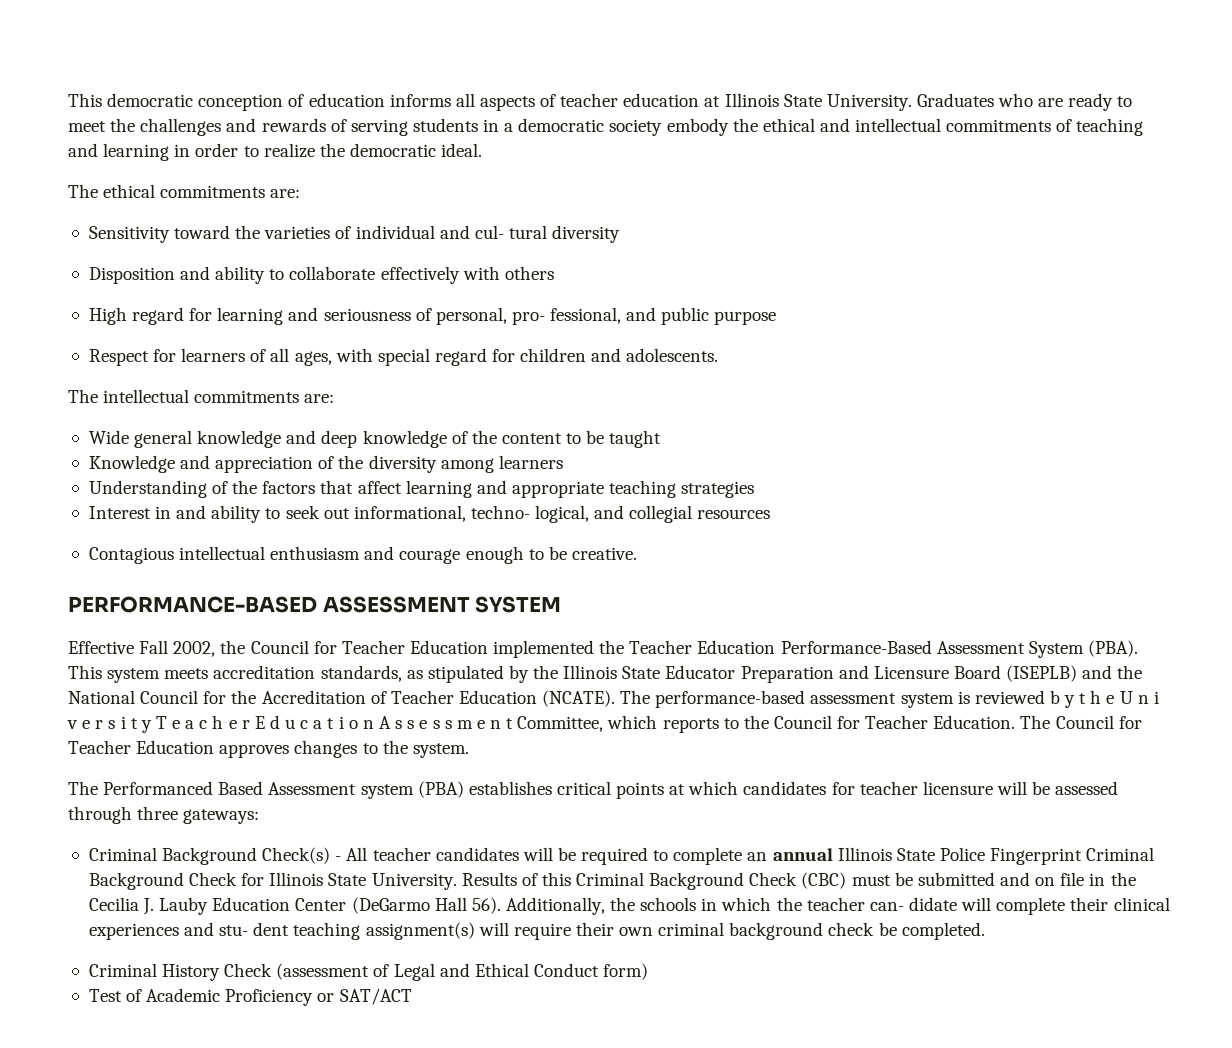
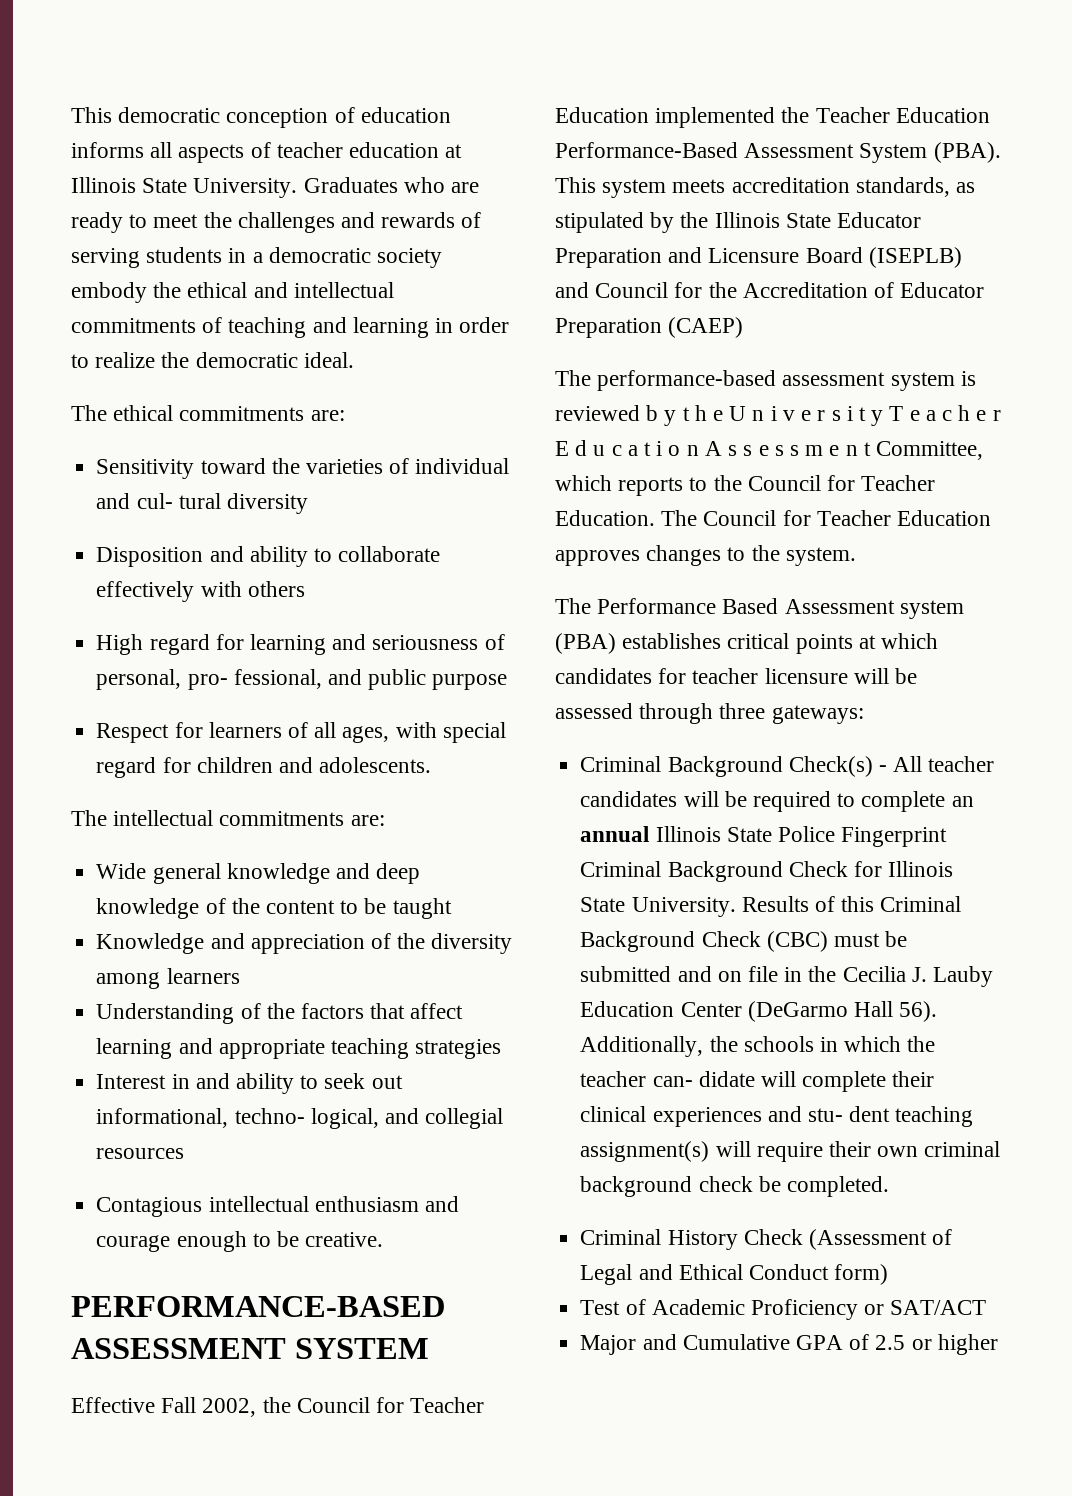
[1117,665,1143,679] [68,690,135,704] the National -> (589, 290) none
[390,690,616,707] Teacher Education (NCATE). -> [900,282,985,298] [555,317,744,338] Educator Preparation (CAEP) //
[103,781,214,795] Performanced -> [597,598,717,614] Performance
[276,963,370,980] (assessment -> [808,1229,927,1250] (Assessment
(412, 996) none -> [580,1334,998,1355] // Major and Cumulative GPA of 2.5 or higher

